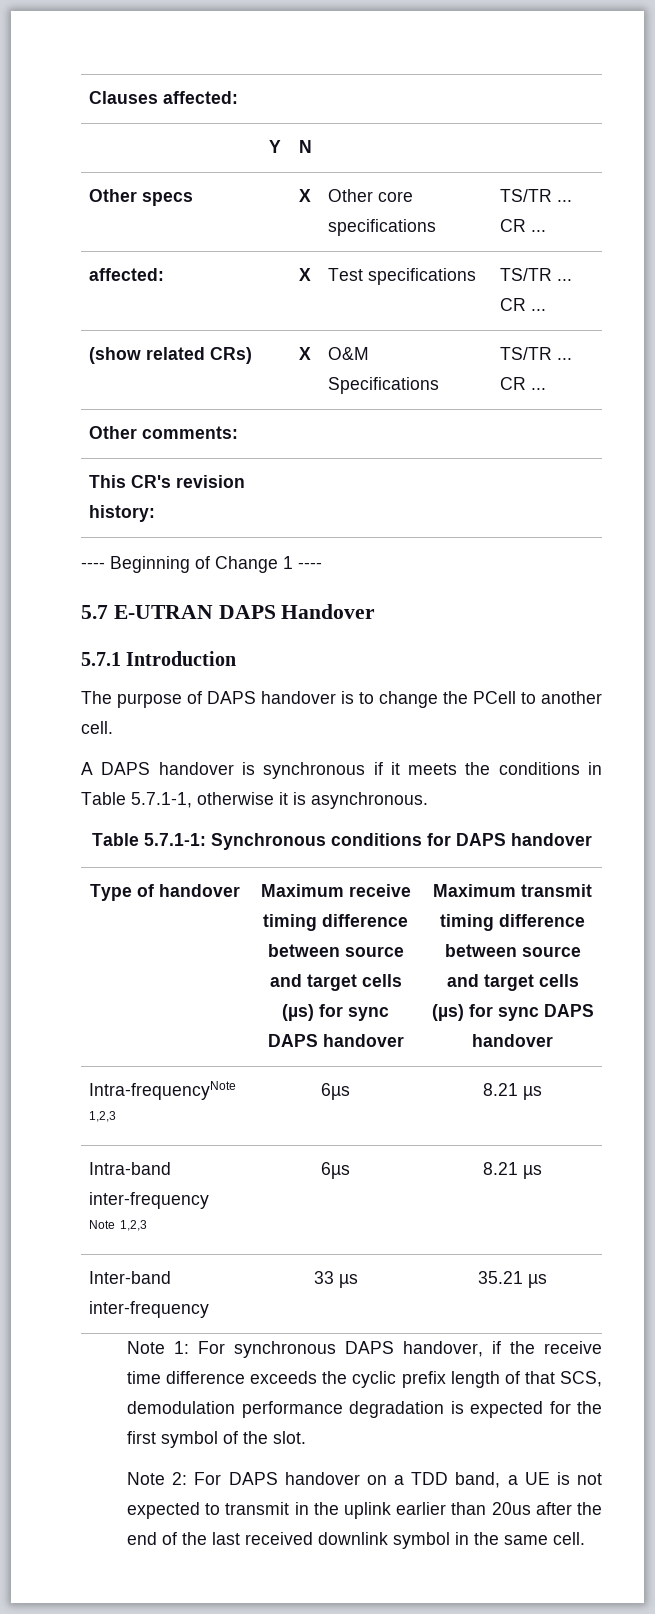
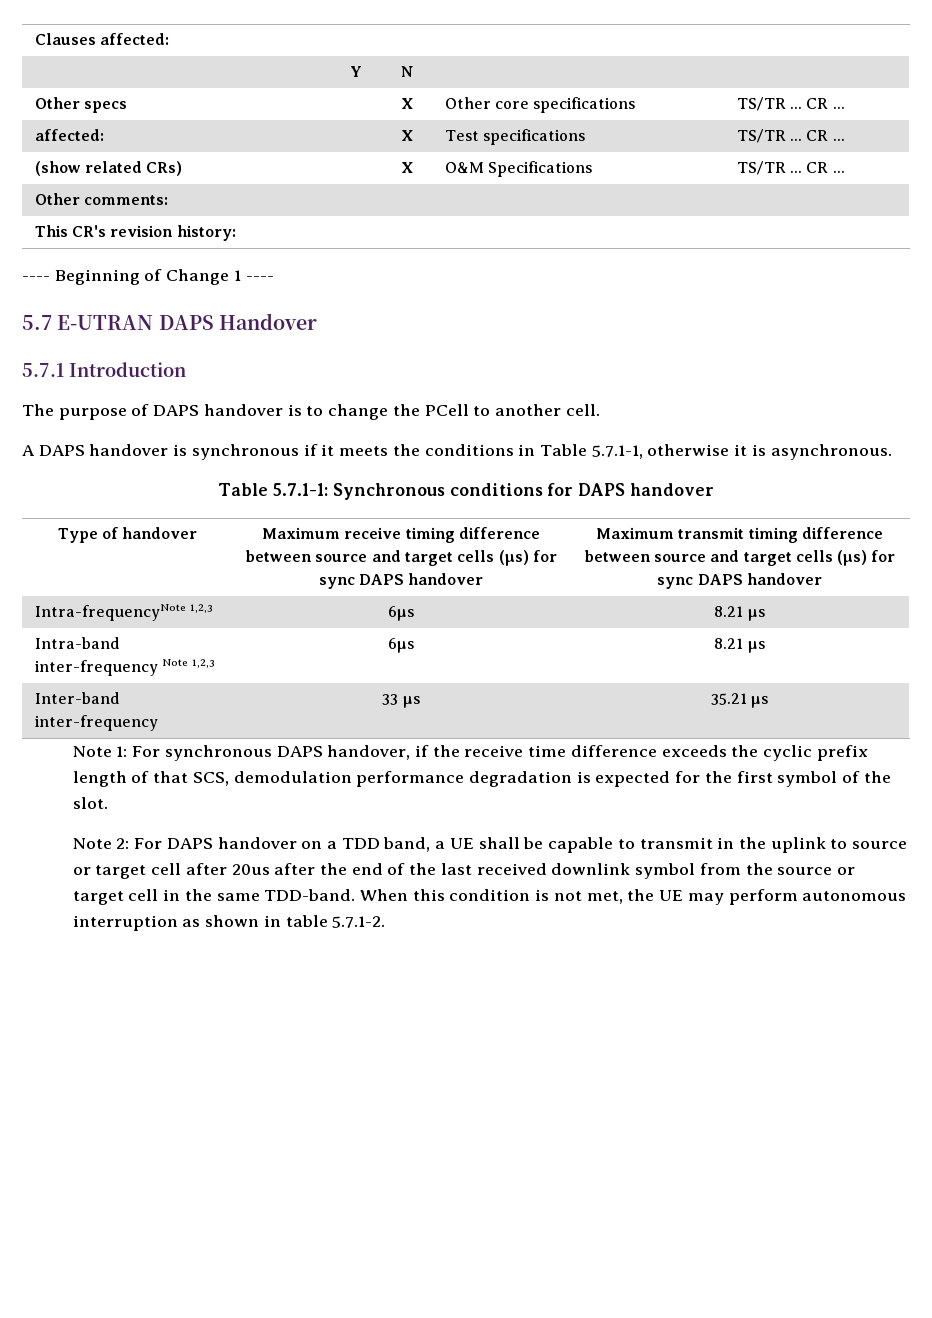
[556,1472,603,1485] [127,1502,201,1519] is not expected -> [478,837,614,853] shall be capable
[396,1502,487,1515] earlier than -> [830,839,908,849] [72,863,227,879] to source or target cell after
[455,1532,586,1545] in the same cell. -> [699,863,855,875] [72,889,907,905] [72,915,386,931] from the source or target cell in the same TDD-band. When this condition is not met, the UE may perform autonomous interruption as shown in table 5.7.1-2.

